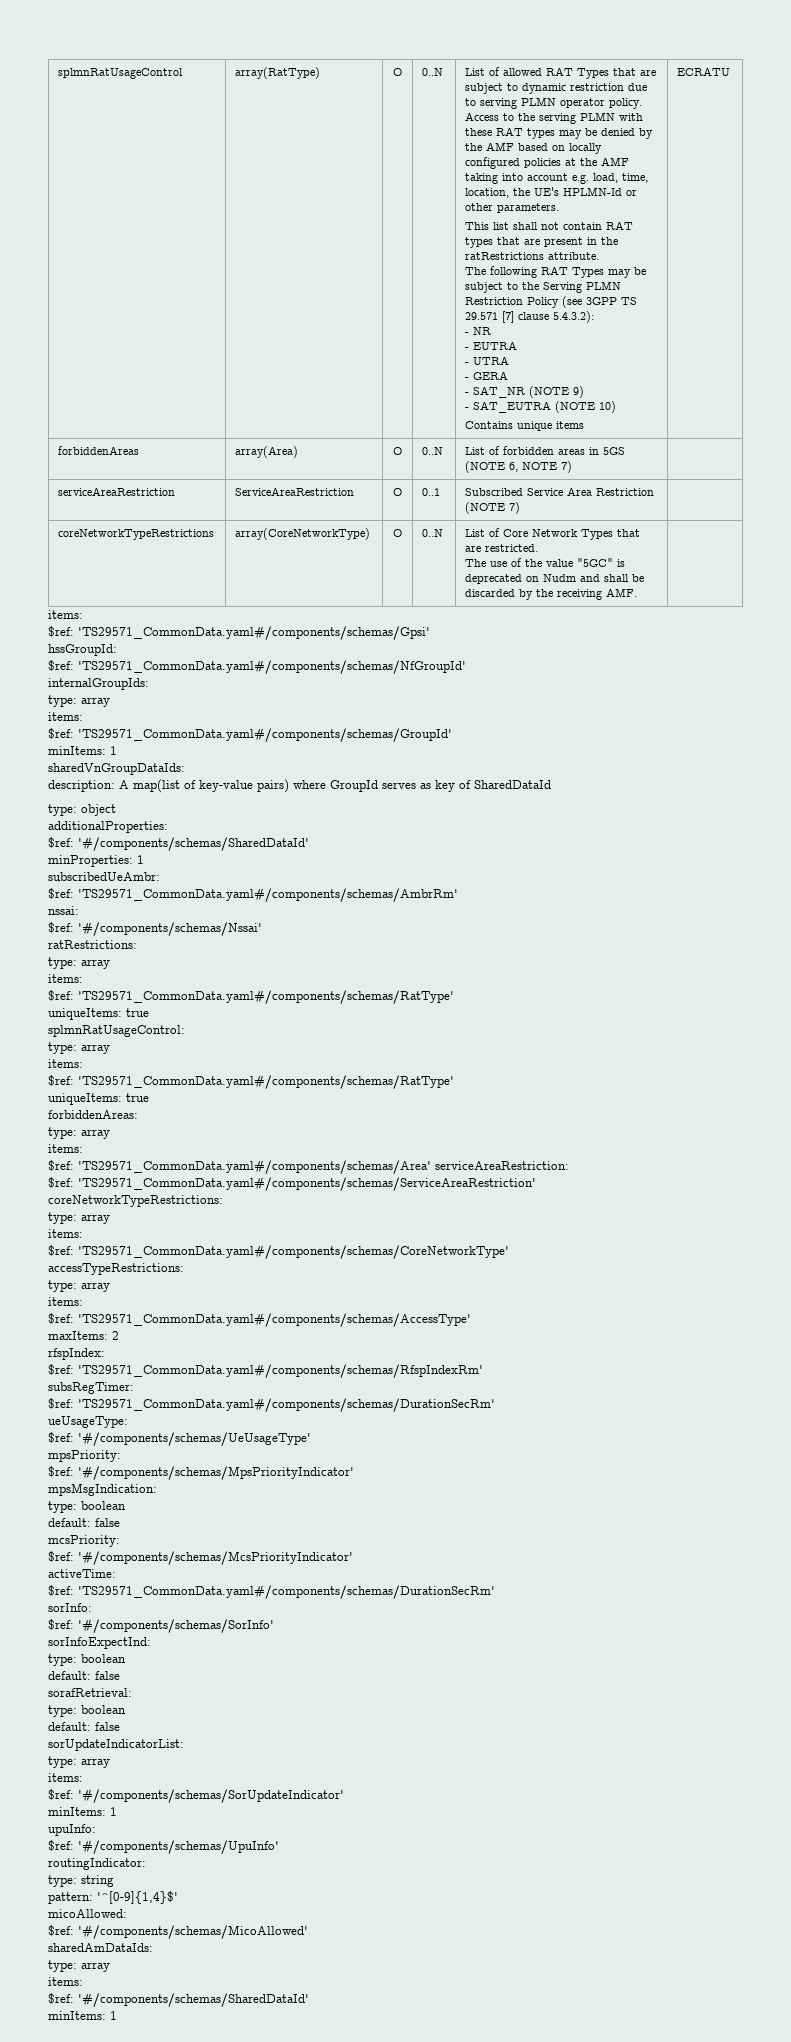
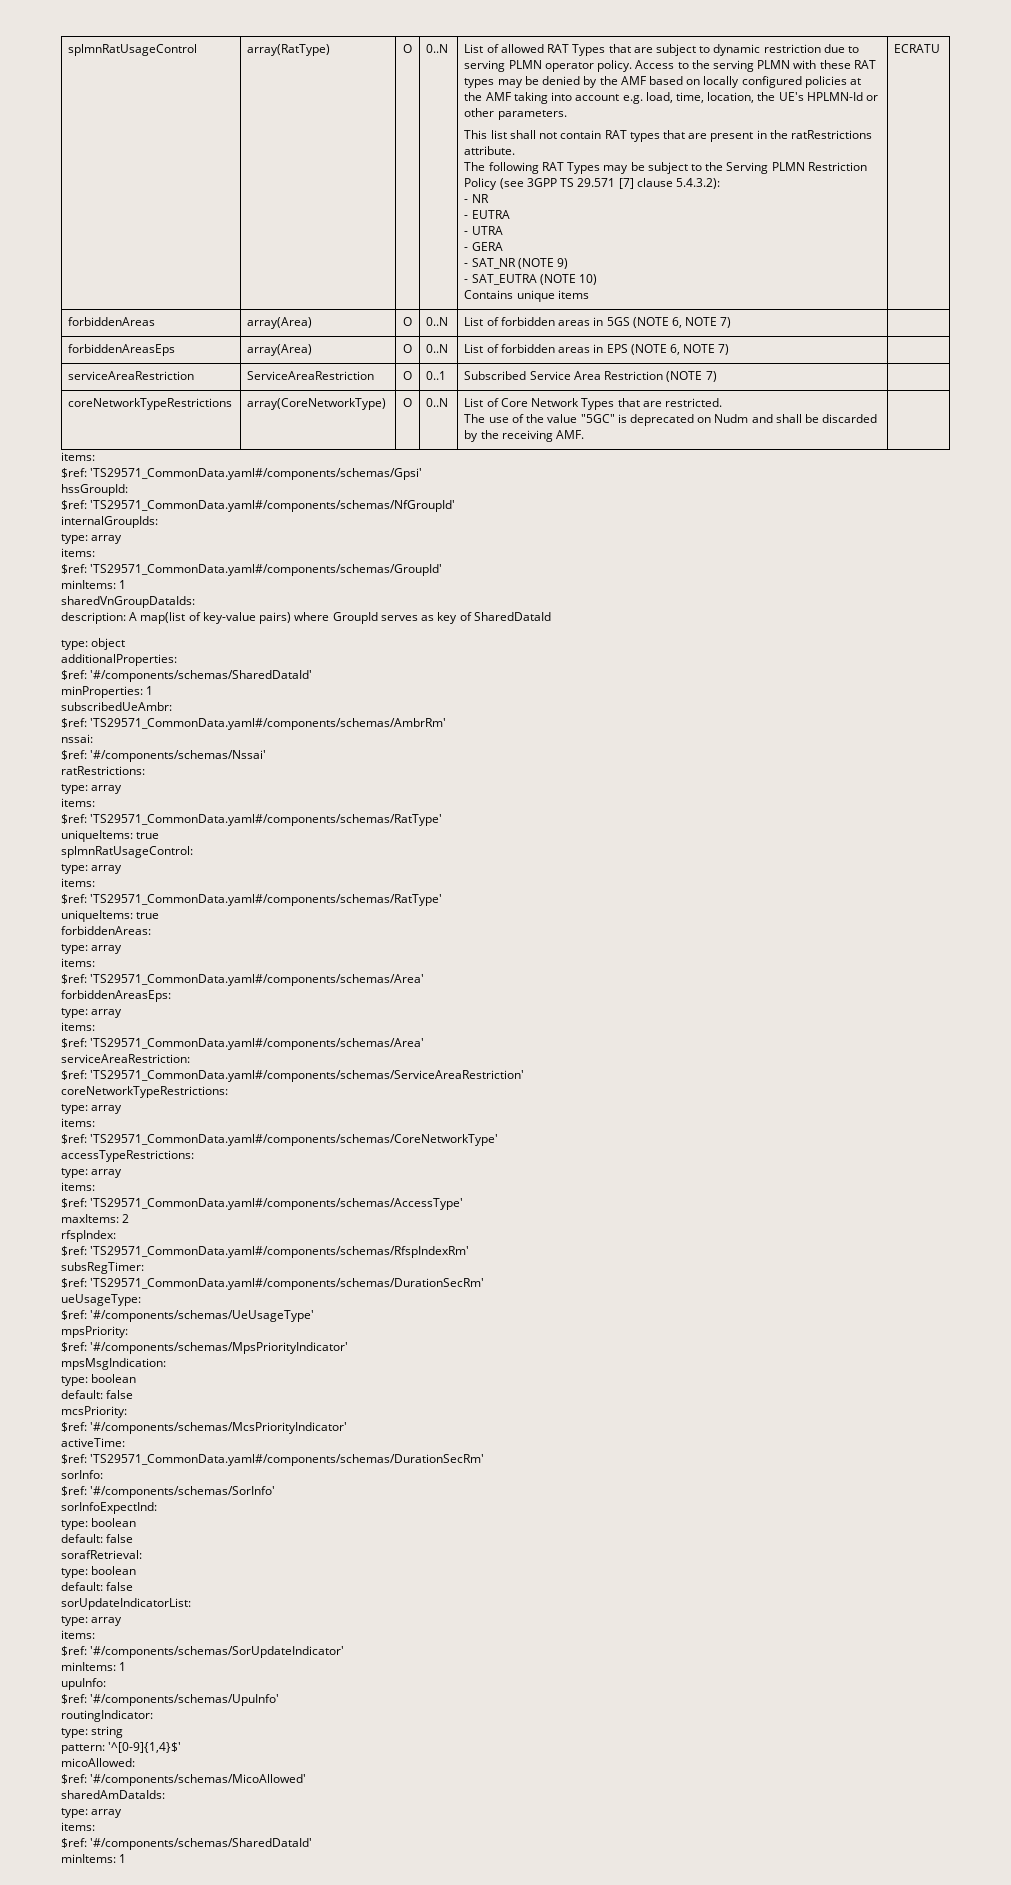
(573, 467) none -> [68,344,176,356] [247,344,313,356] [403,344,412,353] [426,344,449,353] [464,344,730,355] // forbiddenAreasEps | array(Area) | O | 0..N | List of forbidden areas in EPS (NOTE 6, NOTE 7) |
(431, 1167) none -> [61,990,171,1002] [61,1008,123,1018] [61,1022,95,1031] [61,1038,425,1050] // forbiddenAreasEps: // type: array // items: // $ref: 'TS29571_CommonData.yaml#/components/schemas/Area' //

